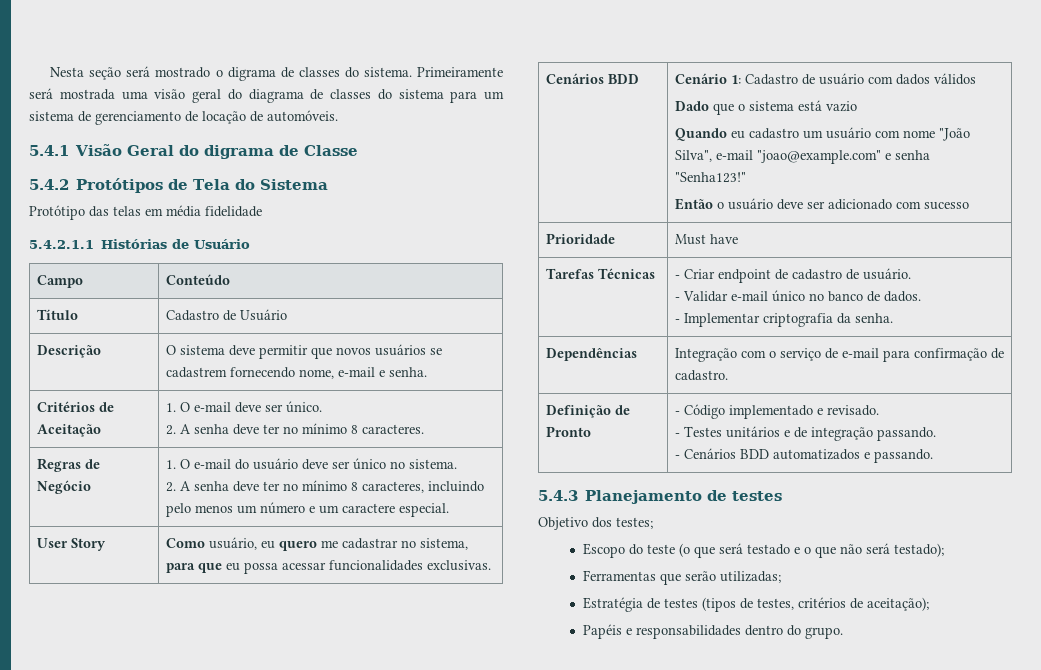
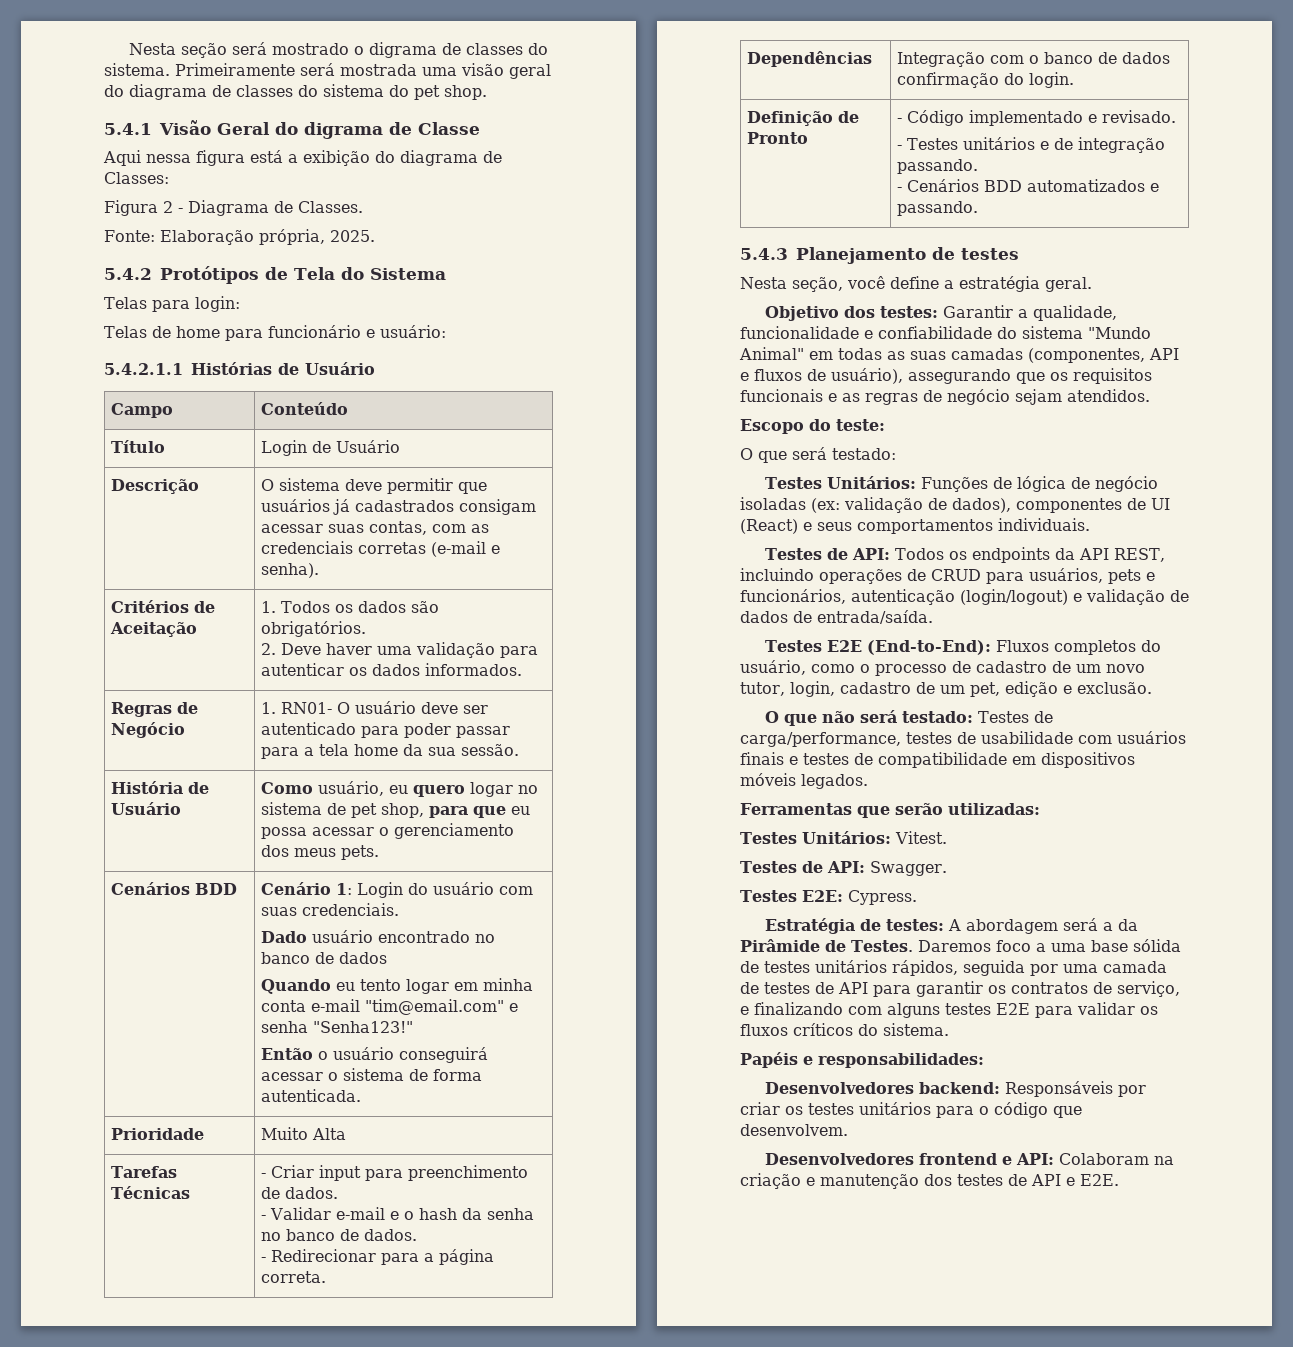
[450,91,504,103] [29,110,338,125] para um sistema de gerenciamento de locação de automóveis. -> [389,85,487,100] do pet shop.
(359, 150) none -> [103,150,502,166] [104,172,169,184] [104,200,363,216] [104,229,375,245] // Aqui nessa figura está a exibição do diagrama de Classes: // Figura 2 - Diagrama de Classes. // Fonte: Elaboração própria, 2025.
[29,205,262,220] Protótipo das telas em média fidelidade -> [104,296,240,312] [104,325,446,341] Telas para login: // Telas de home para funcionário e usuário:
[165,310,219,321] Cadastro -> [261,440,308,456] Login
[335,344,442,356] [165,367,427,379] [36,401,114,412] [36,424,101,437] [165,401,322,413] [165,423,424,435] [36,458,100,472] [36,480,91,494] [165,458,457,470] [165,480,484,493] [165,502,449,517] [36,538,106,551] [165,537,468,551] novos usuários se cadastrem fornecendo nome, e-mail e senha. // Critérios de Aceitação | 1. O e-mail deve ser único. // 2. A senha deve ter no mínimo 8 caracteres. // Regras de Negócio | 1. O e-mail do usuário deve ser único no sistema. // 2. A senha deve ter no mínimo 8 caracteres, incluindo pelo menos um número e um caractere especial. // User Story | Como usuário, eu quero me cadastrar no sistema, -> [261,499,537,515] [261,521,490,535] [261,541,501,557] [261,563,320,578] [111,600,216,613] [110,622,198,637] [261,601,440,613] [261,621,367,637] [261,642,539,658] [261,663,523,676] [111,702,199,717] [111,722,186,738] [261,701,489,714] [261,722,511,738] [261,744,520,759] [111,781,210,794] [111,802,182,815] [261,781,539,797] [261,802,425,818] usuários já cadastrados consigam acessar suas contas, com as credenciais corretas (e-mail e senha). // Critérios de Aceitação | 1. Todos os dados são obrigatórios. // 2. Deve haver uma validação para autenticar os dados informados. // Regras de Negócio | 1. RN01- O usuário deve ser autenticado para poder passar para a tela home da sua sessão. // História de Usuário | Como usuário, eu quero logar no sistema de pet shop,
[328,560,491,571] funcionalidades exclusivas. -> [379,823,515,839] [261,845,380,860] o gerenciamento dos meus pets.
[744,73,976,85] [674,100,857,115] [674,127,970,141] [674,150,881,164] Cadastro de usuário com dados válidos // Dado que o sistema está vazio // Quando eu cadastro um usuário com nome "João Silva", e-mail "joao@example.com" -> [357,882,534,898] [261,903,400,916] [261,930,496,943] [261,952,388,964] [261,978,534,994] [261,999,505,1015] Login do usuário com suas credenciais. // Dado usuário encontrado no banco de dados // Quando eu tento logar em minha conta e-mail "tim@email.com"
[776,199,969,210] deve ser adicionado com sucesso -> [399,1047,489,1063] [261,1068,483,1081] [261,1089,362,1102] conseguirá acessar o sistema de forma autenticada.
[674,234,738,245] Must have -> [261,1127,347,1140] Muito Alta
[717,268,911,283] [674,290,805,302] endpoint de cadastro de usuário. // - Validar e-mail único -> [319,1165,529,1181] [261,1187,339,1199] [261,1207,535,1220] input para preenchimento de dados. // - Validar e-mail e o hash da senha
[683,313,893,327] Implementar criptografia da senha. -> [271,1249,495,1265] [261,1271,327,1283] Redirecionar para a página correta.
[779,348,1004,362] [674,370,728,381] serviço de e-mail para confirmação de cadastro. -> [1044,52,1171,64] [897,72,1075,88] banco de dados confirmação do login.
[538,517,653,530] [582,543,944,558] [582,570,781,585] [582,597,929,612] [582,624,843,639] Objetivo dos testes; // Escopo do teste (o que será testado e o que não será testado); // Ferramentas que serão utilizadas; // Estratégia de testes (tipos de testes, critérios de aceitação); // Papéis e responsabilidades dentro do grupo. -> [740,276,1092,292] [765,305,1118,321] [740,326,1151,339] [739,347,1179,363] [740,368,1152,384] [740,389,1150,405] [740,419,885,434] [740,447,896,463] [765,476,1159,492] [740,497,1170,513] [740,518,1090,534] [765,547,1166,563] [740,568,1155,584] [740,589,1189,605] [740,610,933,624] [765,640,1162,655] [740,660,1145,676] [740,681,1152,697] [765,710,1054,726] [740,731,1186,747] [740,752,1135,768] [740,773,868,789] [740,803,1040,818] [740,831,947,844] [740,861,947,876] [740,890,917,905] [765,918,1139,934] [740,939,1181,952] [740,960,1167,976] [740,981,1180,997] [740,1002,1158,1018] [740,1023,949,1036] [740,1052,984,1068] [765,1081,1147,1097] [740,1102,1082,1118] [740,1124,848,1136] [765,1153,1175,1165] [740,1173,1119,1189] Nesta seção, você define a estratégia geral. // Objetivo dos testes: Garantir a qualidade, funcionalidade e confiabilidade do sistema "Mundo Animal" em todas as suas camadas (componentes, API e fluxos de usuário), assegurando que os requisitos funcionais e as regras de negócio sejam atendidos. // Escopo do teste: // O que será testado: // Testes Unitários: Funções de lógica de negócio isoladas (ex: validação de dados), componentes de UI (React) e seus comportamentos individuais. // Testes de API: Todos os endpoints da API REST, incluindo operações de CRUD para usuários, pets e funcionários, autenticação (login/logout) e validação de dados de entrada/saída. // Testes E2E (End-to-End): Fluxos completos do usuário, como o processo de cadastro de um novo tutor, login, cadastro de um pet, edição e exclusão. // O que não será testado: Testes de carga/performance, testes de usabilidade com usuários finais e testes de compatibilidade em dispositivos móveis legados. // Ferramentas que serão utilizadas: // Testes Unitários: Vitest. // Testes de API: Swagger. // Testes E2E: Cypress. // Estratégia de testes: A abordagem será a da Pirâmide de Testes. Daremos foco a uma base sólida de testes unitários rápidos, seguida por uma camada de testes de API para garantir os contratos de serviço, e finalizando com alguns testes E2E para validar os fluxos críticos do sistema. // Papéis e responsabilidades: // Desenvolvedores backend: Responsáveis por criar os testes unitários para o código que desenvolvem. // Desenvolvedores frontend e API: Colaboram na criação e manutenção dos testes de API e E2E.

